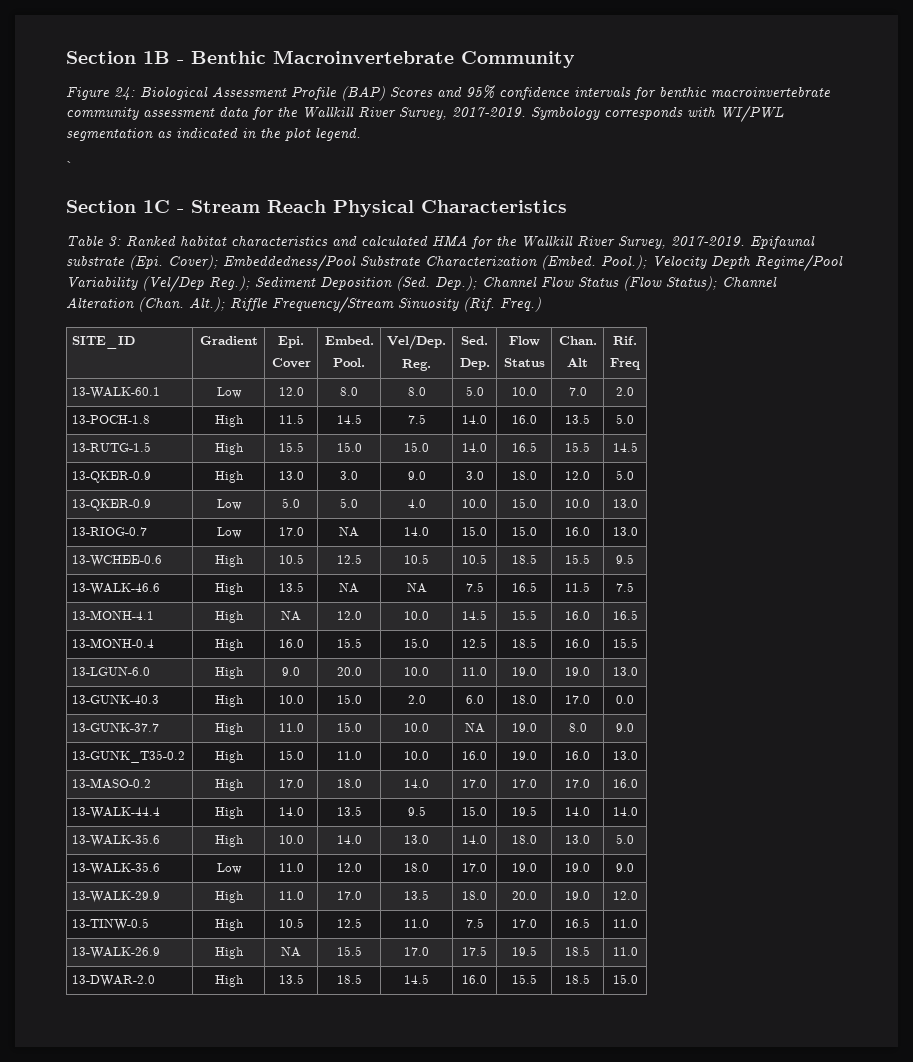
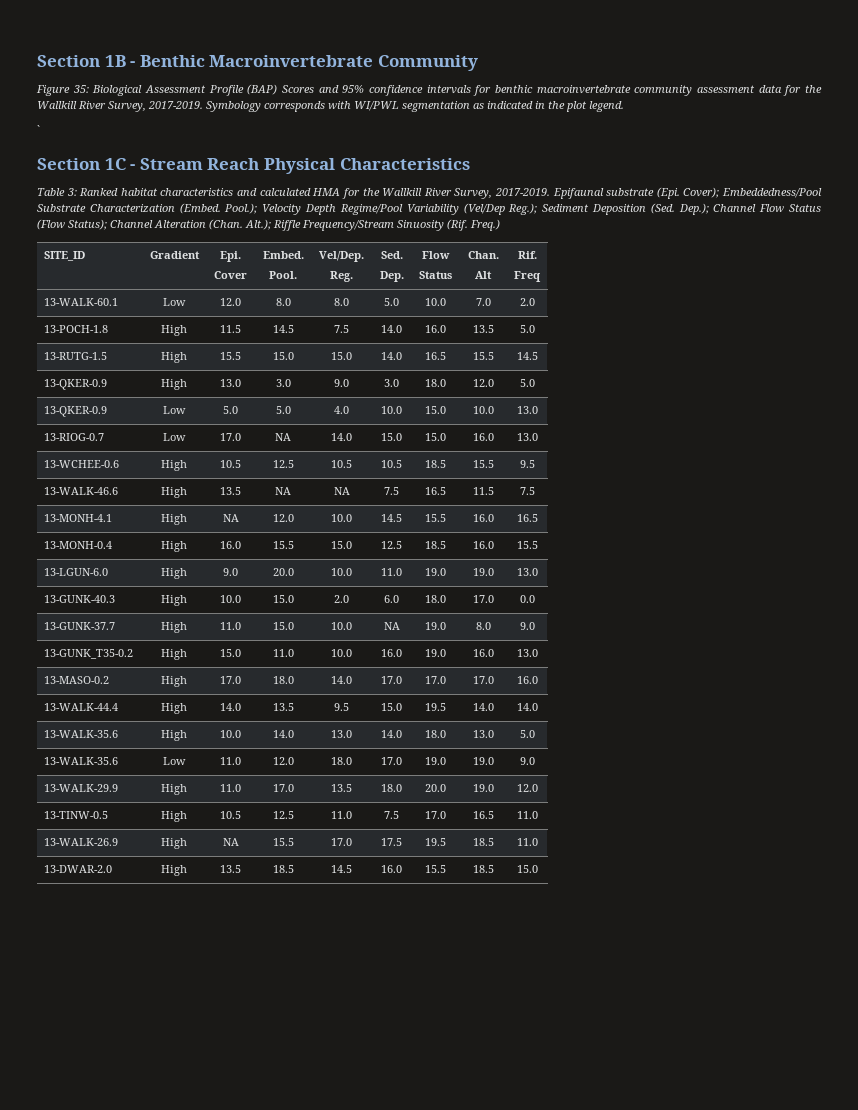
[114,87,135,100] 24: -> [72,85,89,93] 35:

